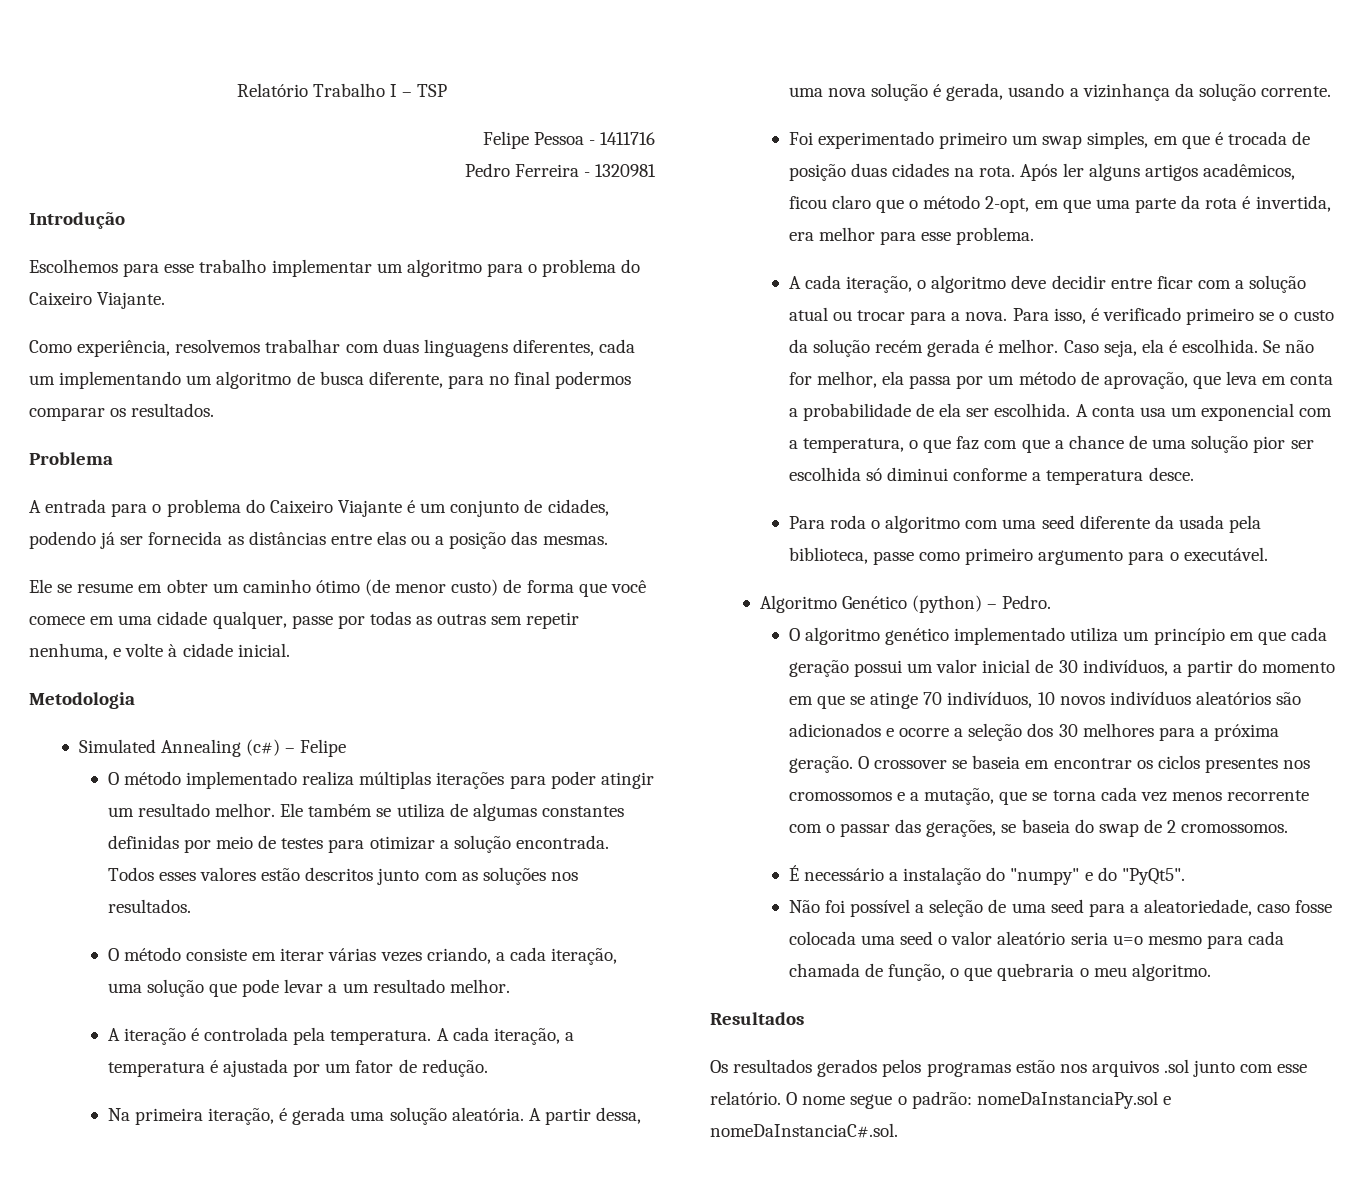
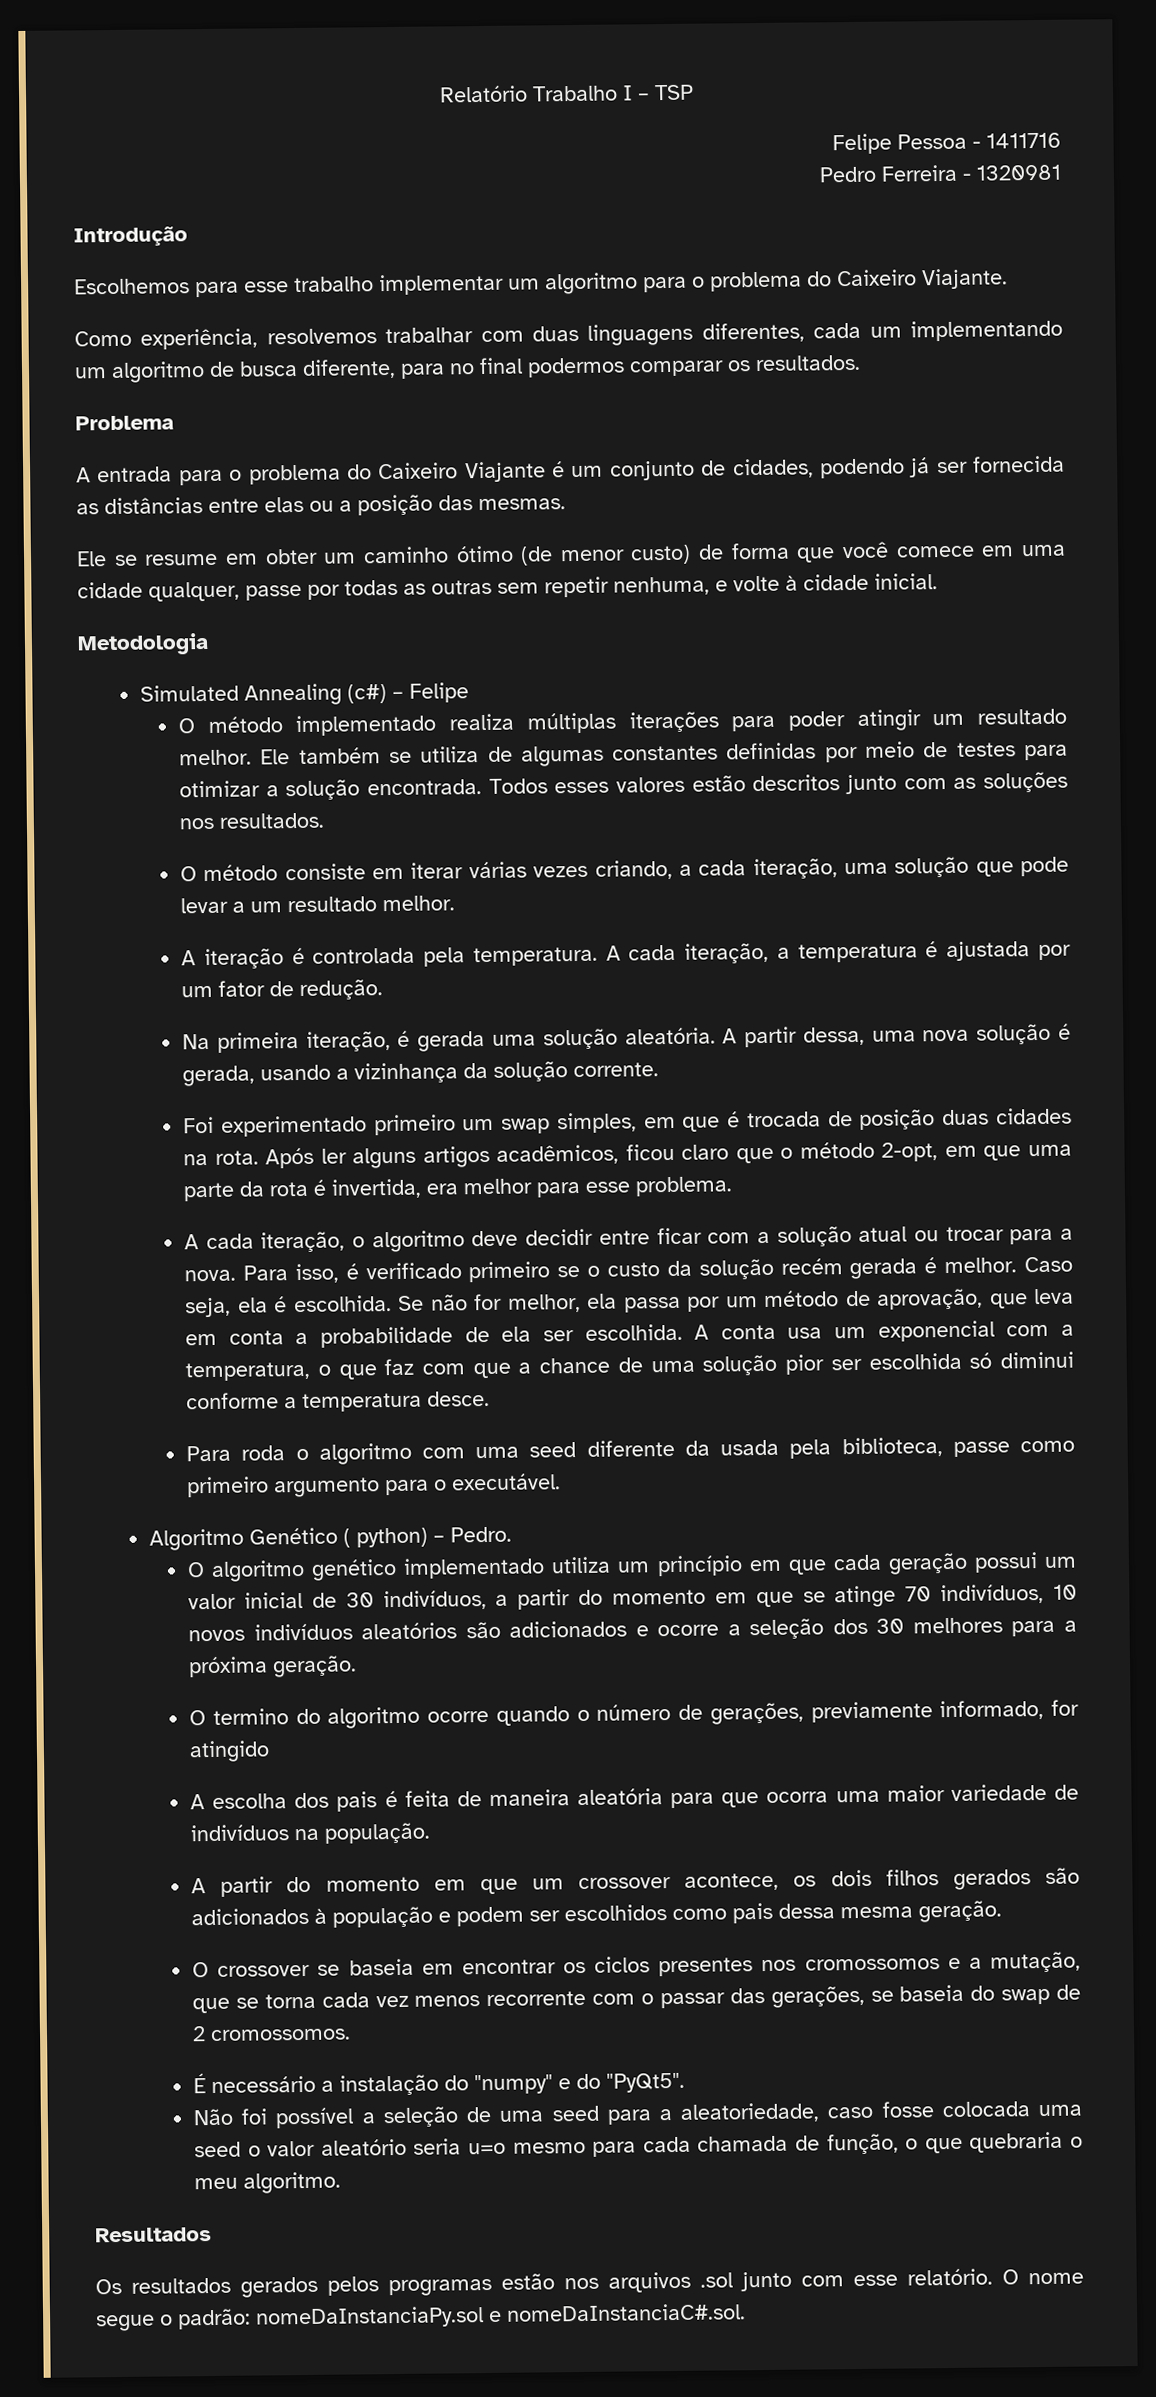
[912,595,983,613] (python) -> [343,1527,429,1548] ( python)
(853, 764) none -> [189,1699,1080,1729] [189,1740,271,1763] [190,1783,1079,1812] [190,1822,431,1844] [191,1867,1080,1897] [191,1900,1003,1928] // O termino do algoritmo ocorre quando o número de gerações, previamente informado, for atingido // A escolha dos pais é feita de maneira aleatória para que ocorra uma maior variedade de indivíduos na população. // A partir do momento em que um crossover acontece, os dois filhos gerados são adicionados à população e podem ser escolhidos como pais dessa mesma geração. //

